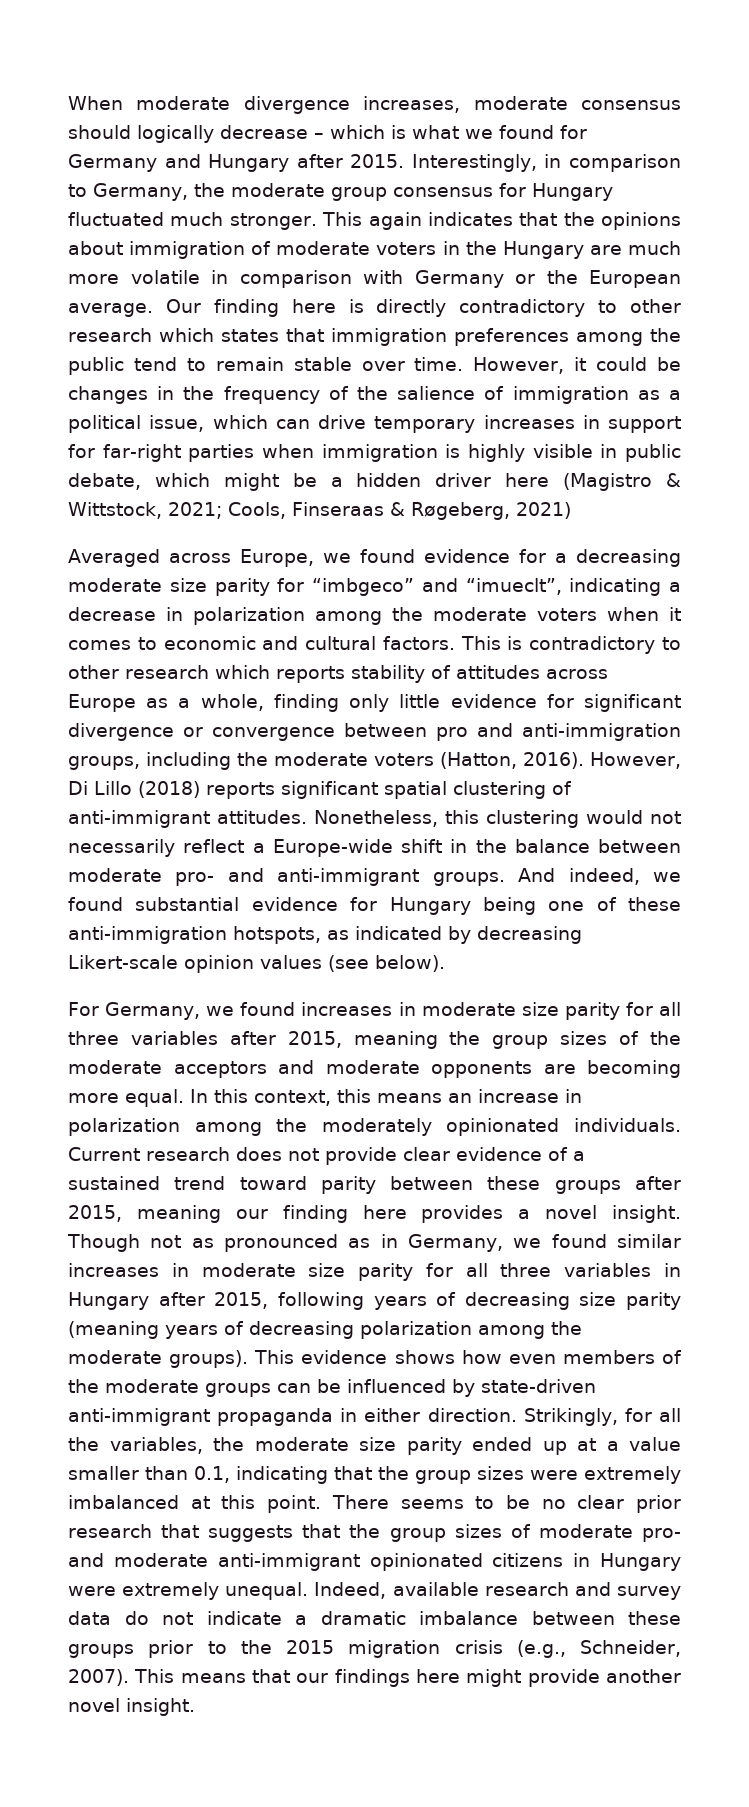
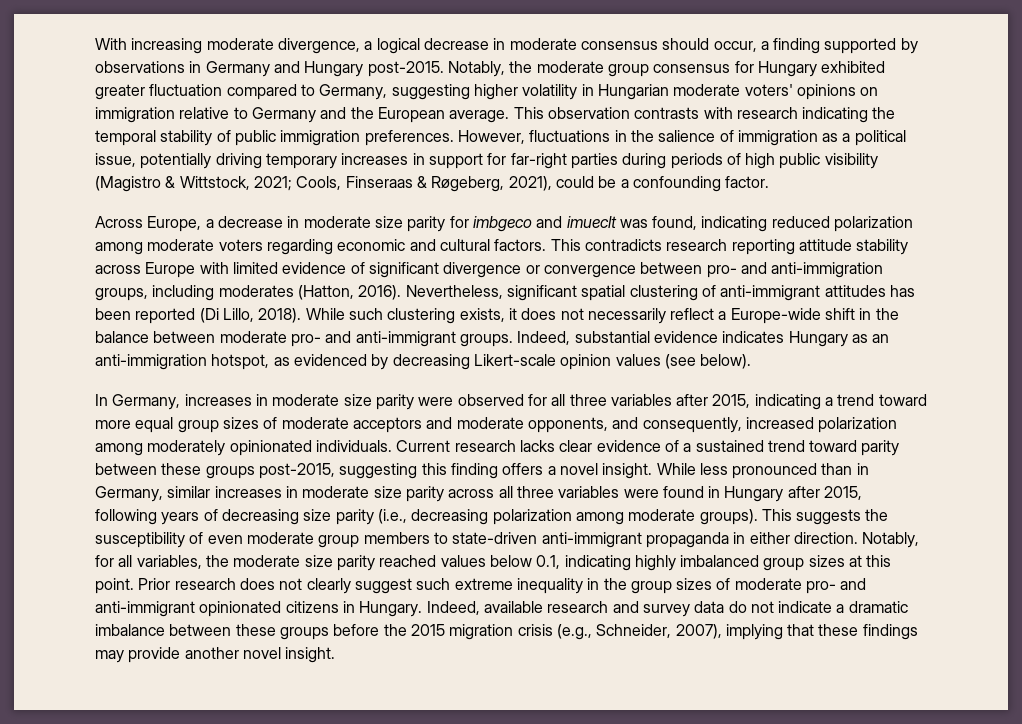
[68,96,681,114] [68,125,587,143] [68,154,681,172] [68,183,188,201] When moderate divergence increases, moderate consensus should logically decrease – which is what we found for Germany and Hungary after 2015. Interestingly, in comparison to Germany, -> [95,38,918,54] [95,61,505,77] With increasing moderate divergence, a logical decrease in moderate consensus should occur, a finding supported by observations in Germany and Hungary post-2015. Notably,
[68,212,681,230] [68,241,681,259] [68,270,681,288] [68,299,681,317] [68,328,681,346] [68,357,681,375] [68,386,349,404] fluctuated much stronger. This again indicates that the opinions about immigration of moderate voters in the Hungary are much more volatile in comparison with Germany or the European average. Our finding here is directly contradictory to other research which states that immigration preferences among the public tend to remain stable over time. However, it could be changes in the frequency of -> [821,61,886,73] [95,84,879,100] [95,107,896,123] [95,130,627,146] exhibited greater fluctuation compared to Germany, suggesting higher volatility in Hungarian moderate voters' opinions on immigration relative to Germany and the European average. This observation contrasts with research indicating the temporal stability of public immigration preferences. However, fluctuations in
[212,415,366,429] which can drive -> [140,153,262,169] potentially driving
[261,444,681,462] [68,473,550,491] when immigration is highly visible in public debate, which might be a hidden driver here -> [622,153,878,169] during periods of high public visibility
[515,502,571,519] [68,549,681,567] [68,578,681,596] [68,607,681,625] [68,637,157,650] 2021) // Averaged across Europe, we found evidence for a decreasing moderate size parity for “imbgeco” and “imueclt”, indicating a decrease in polarization among the moderate voters when it comes to -> [508,176,770,192] [95,216,914,232] [95,239,333,255] 2021), could be a confounding factor. // Across Europe, a decrease in moderate size parity for imbgeco and imueclt was found, indicating reduced polarization among moderate voters regarding
[507,636,681,654] [68,665,608,683] [68,694,574,712] is contradictory to other research which reports stability of attitudes across Europe as a whole, finding only little evidence for -> [584,239,909,255] [95,262,365,278] contradicts research reporting attitude stability across Europe with limited evidence of
[436,727,468,741] pro -> [706,265,737,278] pro-
[237,752,681,769] [68,781,275,799] the moderate voters (Hatton, 2016). However, Di Lillo (2018) reports -> [218,285,503,300] moderates (Hatton, 2016). Nevertheless,
[217,810,643,828] attitudes. Nonetheless, this clustering would -> [824,285,915,297] [95,308,557,324] attitudes has been reported (Di Lillo, 2018). While such clustering exists, it does
[518,868,682,885] [68,897,681,915] [68,926,442,944] And indeed, we found substantial evidence for Hungary being one of these anti-immigration hotspots, as indicated -> [517,331,890,347] [95,354,367,370] Indeed, substantial evidence indicates Hungary as an anti-immigration hotspot, as evidenced
[68,1002,620,1020] For Germany, we found increases in moderate size parity -> [95,394,524,410] In Germany, increases in moderate size parity were observed
[353,1031,682,1049] meaning the group sizes of the -> [754,394,927,410] [95,417,278,433] indicating a trend toward more equal group sizes of
[431,1060,681,1078] [68,1089,582,1107] [68,1118,308,1136] opponents are becoming more equal. In this context, this means an increase in polarization among the -> [527,417,898,433] [95,443,143,456] opponents, and consequently, increased polarization among
[236,1147,397,1165] does not provide -> [519,440,555,452] lacks
[635,1176,681,1190] [68,1205,681,1223] [67,1234,607,1252] after 2015, meaning our finding here provides a novel insight. Though not as pronounced as in Germany, we found -> [258,463,869,479] [95,486,163,502] post-2015, suggesting this finding offers a novel insight. While less pronounced than in Germany,
[425,1263,652,1277] for all three variables -> [448,486,704,498] across all three variables were found
[68,1321,244,1339] (meaning years of -> [377,509,407,524] (i.e.,
[551,1321,582,1335] the -> (624, 518) none
[301,1350,682,1364] [68,1379,475,1397] evidence shows how even members of the moderate groups can be influenced by -> [796,509,889,525] [95,532,448,548] suggests the susceptibility of even moderate group members to
[523,1408,681,1426] [68,1437,99,1451] Strikingly, for all the -> [862,532,920,548] [95,555,133,567] Notably, for all
[472,1437,681,1455] [68,1466,681,1484] [68,1495,681,1513] [68,1524,341,1542] ended up at a value smaller than 0.1, indicating that the group sizes were extremely imbalanced at this point. There seems to be no clear prior research that suggests that -> [379,555,892,571] [95,578,600,594] reached values below 0.1, indicating highly imbalanced group sizes at this point. Prior research does not clearly suggest such extreme inequality in
[113,1553,208,1567] moderate -> (867, 584) none
[600,1553,681,1571] [68,1582,309,1600] Hungary were extremely unequal. -> [359,601,423,617] Hungary.
[148,1640,227,1658] prior to -> [333,624,380,636] before
[68,1669,522,1687] 2007). This means that our findings here might -> [675,624,918,640] [95,650,124,663] 2007), implying that these findings may

